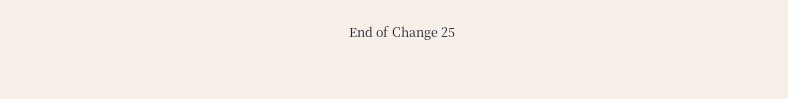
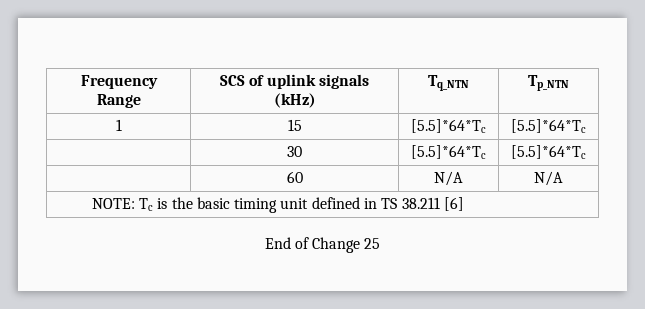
(348, 31) none -> [80,75,158,89] [96,94,141,108] [220,74,369,89] [273,93,316,108] [428,75,469,91] [528,75,569,91] [115,119,122,131] [287,119,302,131] [411,119,486,133] [511,119,587,133] [287,146,302,157] [411,145,486,159] [511,145,587,159] [286,171,303,183] [434,171,463,186] [534,171,563,186] [91,197,465,213] Frequency Range | SCS of uplink signals (kHz) | Tq_NTN | Tp_NTN // 1 | 15 | [5.5]*64*Tc | [5.5]*64*Tc // | 30 | [5.5]*64*Tc | [5.5]*64*Tc // | 60 | N/A | N/A // NOTE: Tc is the basic timing unit defined in TS 38.211 [6] //

